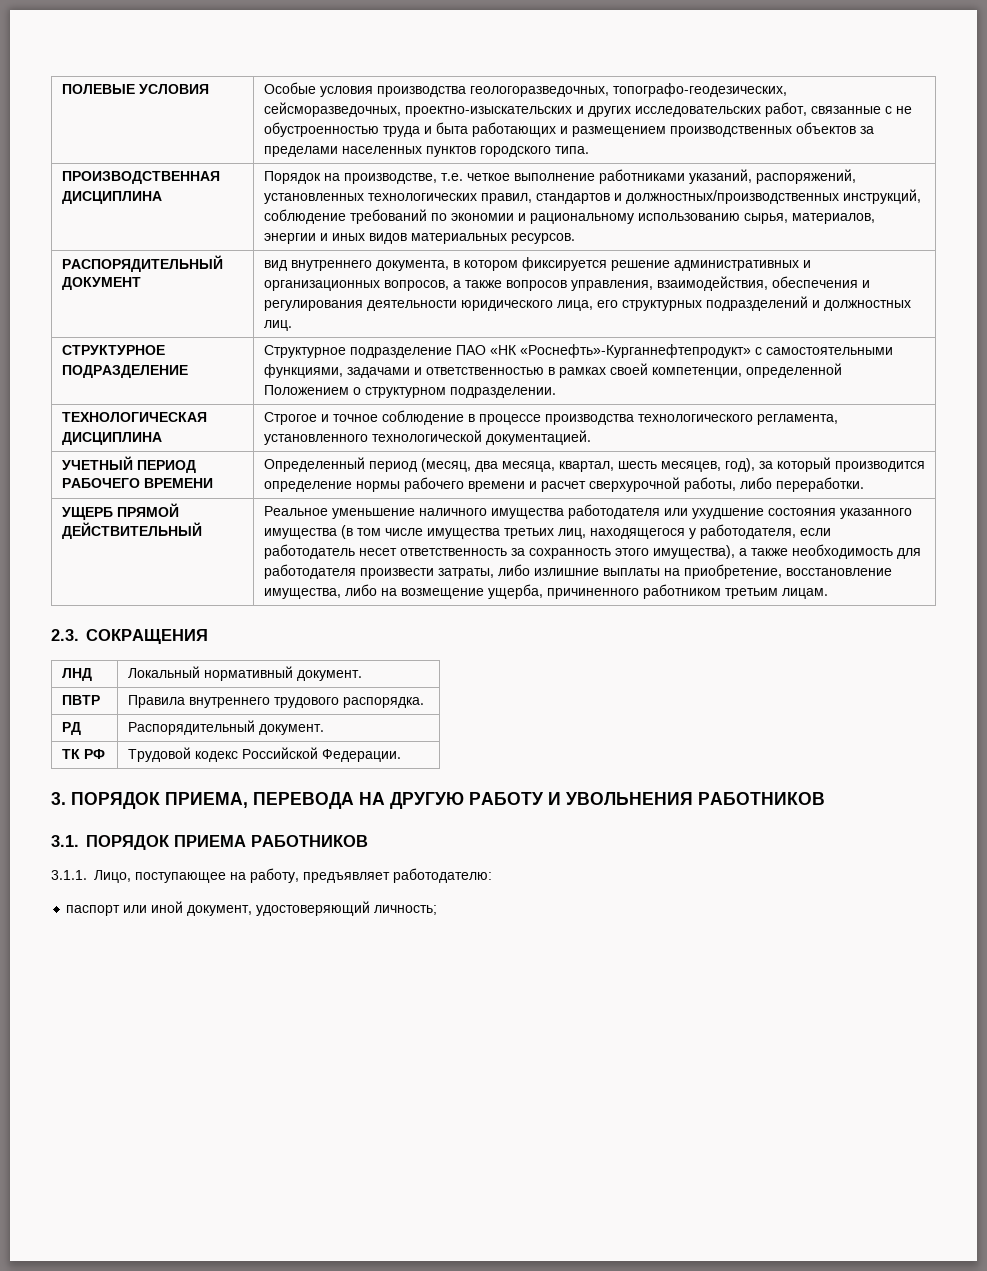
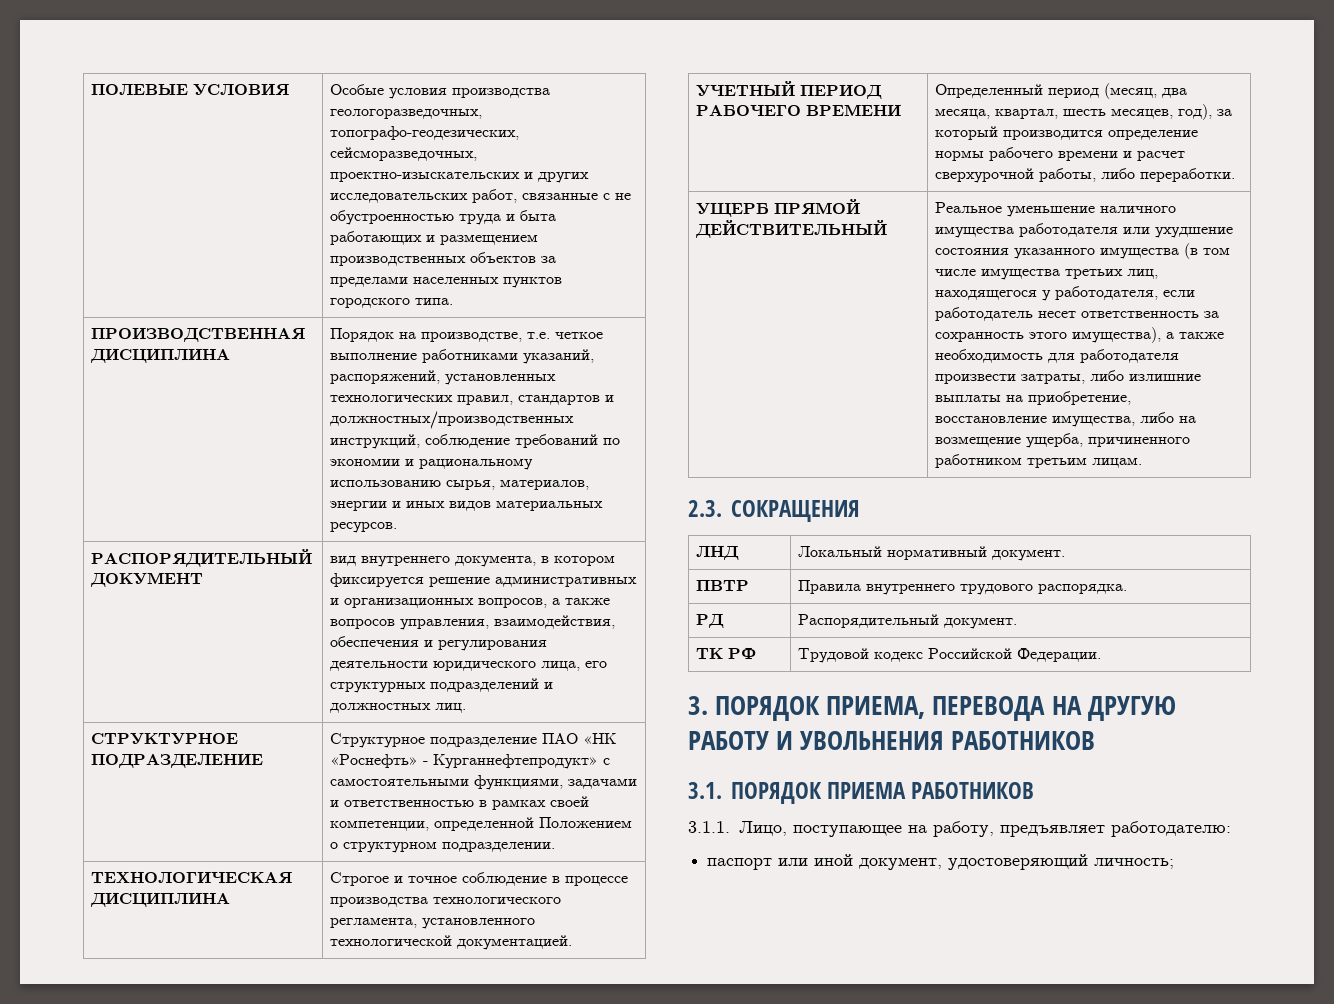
[519,344,751,358] «Роснефть»-Курганнефтепродукт» -> [330,754,599,769] «Роснефть» - Курганнефтепродукт»

